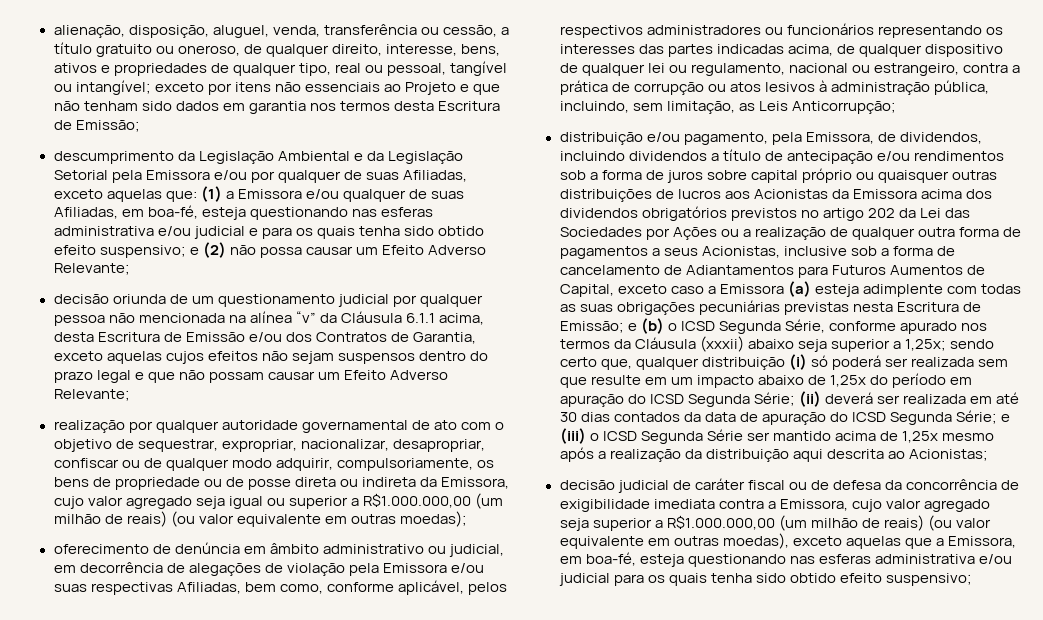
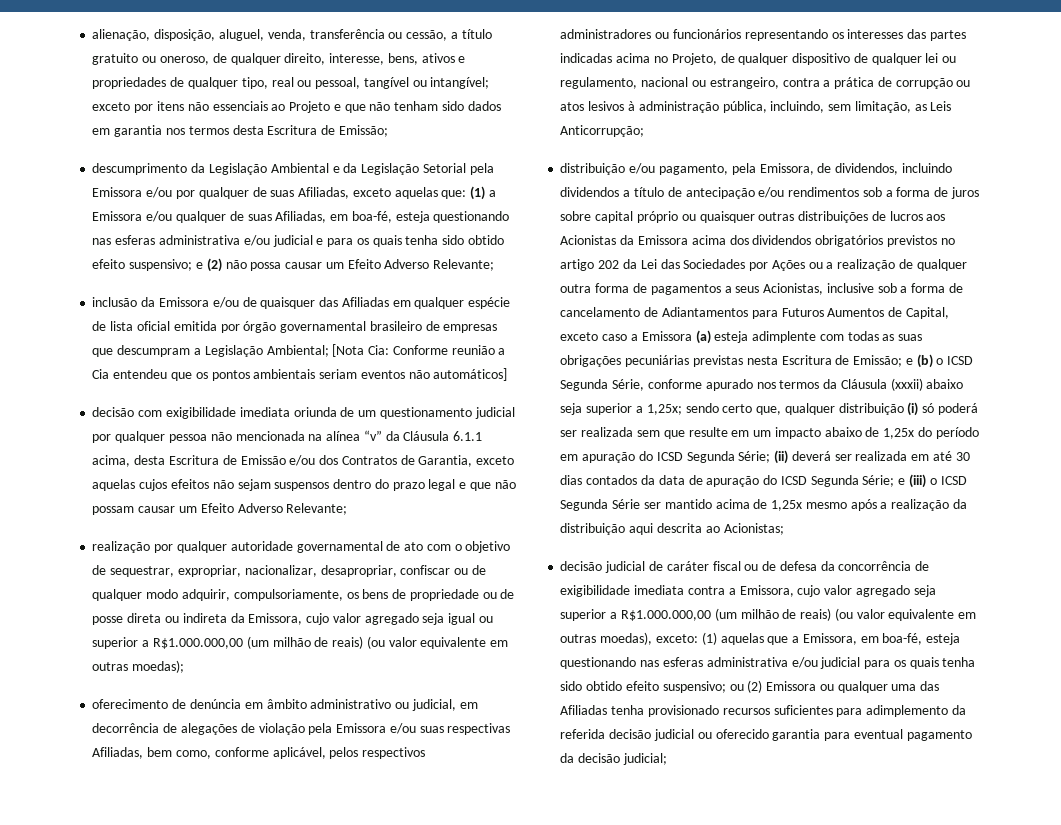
[53,294,109,304] decisão -> [92,297,511,309] [92,321,498,333] [92,344,506,357] [92,368,508,381] [92,407,290,419] inclusão da Emissora e/ou de quaisquer das Afiliadas em qualquer espécie de lista oficial emitida por órgão governamental brasileiro de empresas que descumpram a Legislação Ambiental; [Nota Cia: Conforme reunião a Cia entendeu que os pontos ambientais seriam eventos não automáticos] // decisão com exigibilidade imediata
[787,44,833,56] acima, -> [616,53,717,65] acima no Projeto,
[792,536,842,546] exceto -> [655,632,717,645] exceto: (1)
(972, 579) none -> [729,680,940,693] [560,705,966,717] [560,729,972,741] [560,753,667,765] ou (2) Emissora ou qualquer uma das Afiliadas tenha provisionado recursos suficientes para adimplemento da referida decisão judicial ou oferecido garantia para eventual pagamento da decisão judicial;

